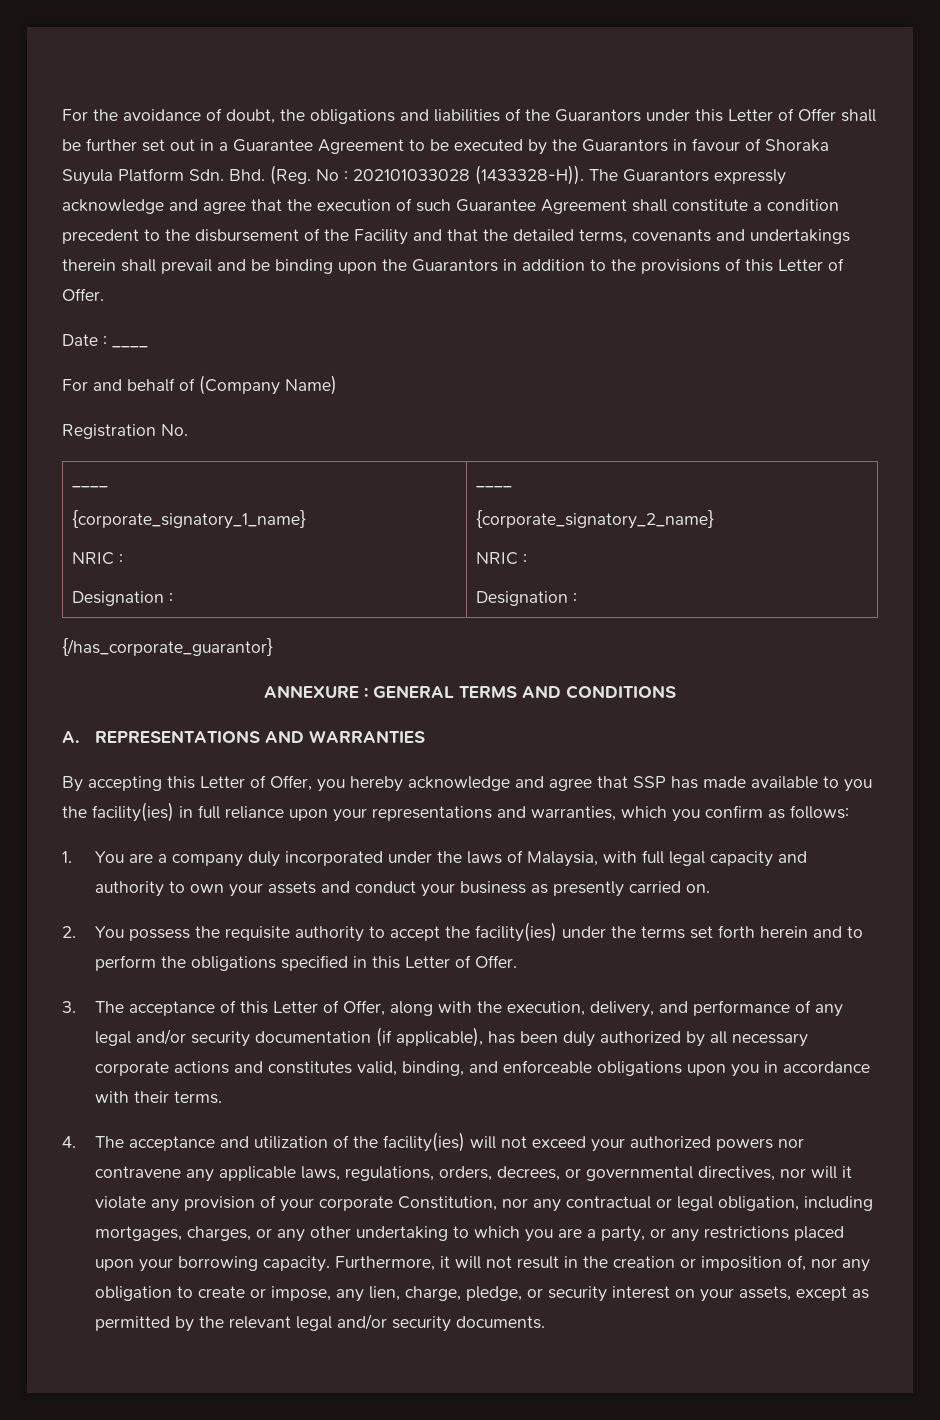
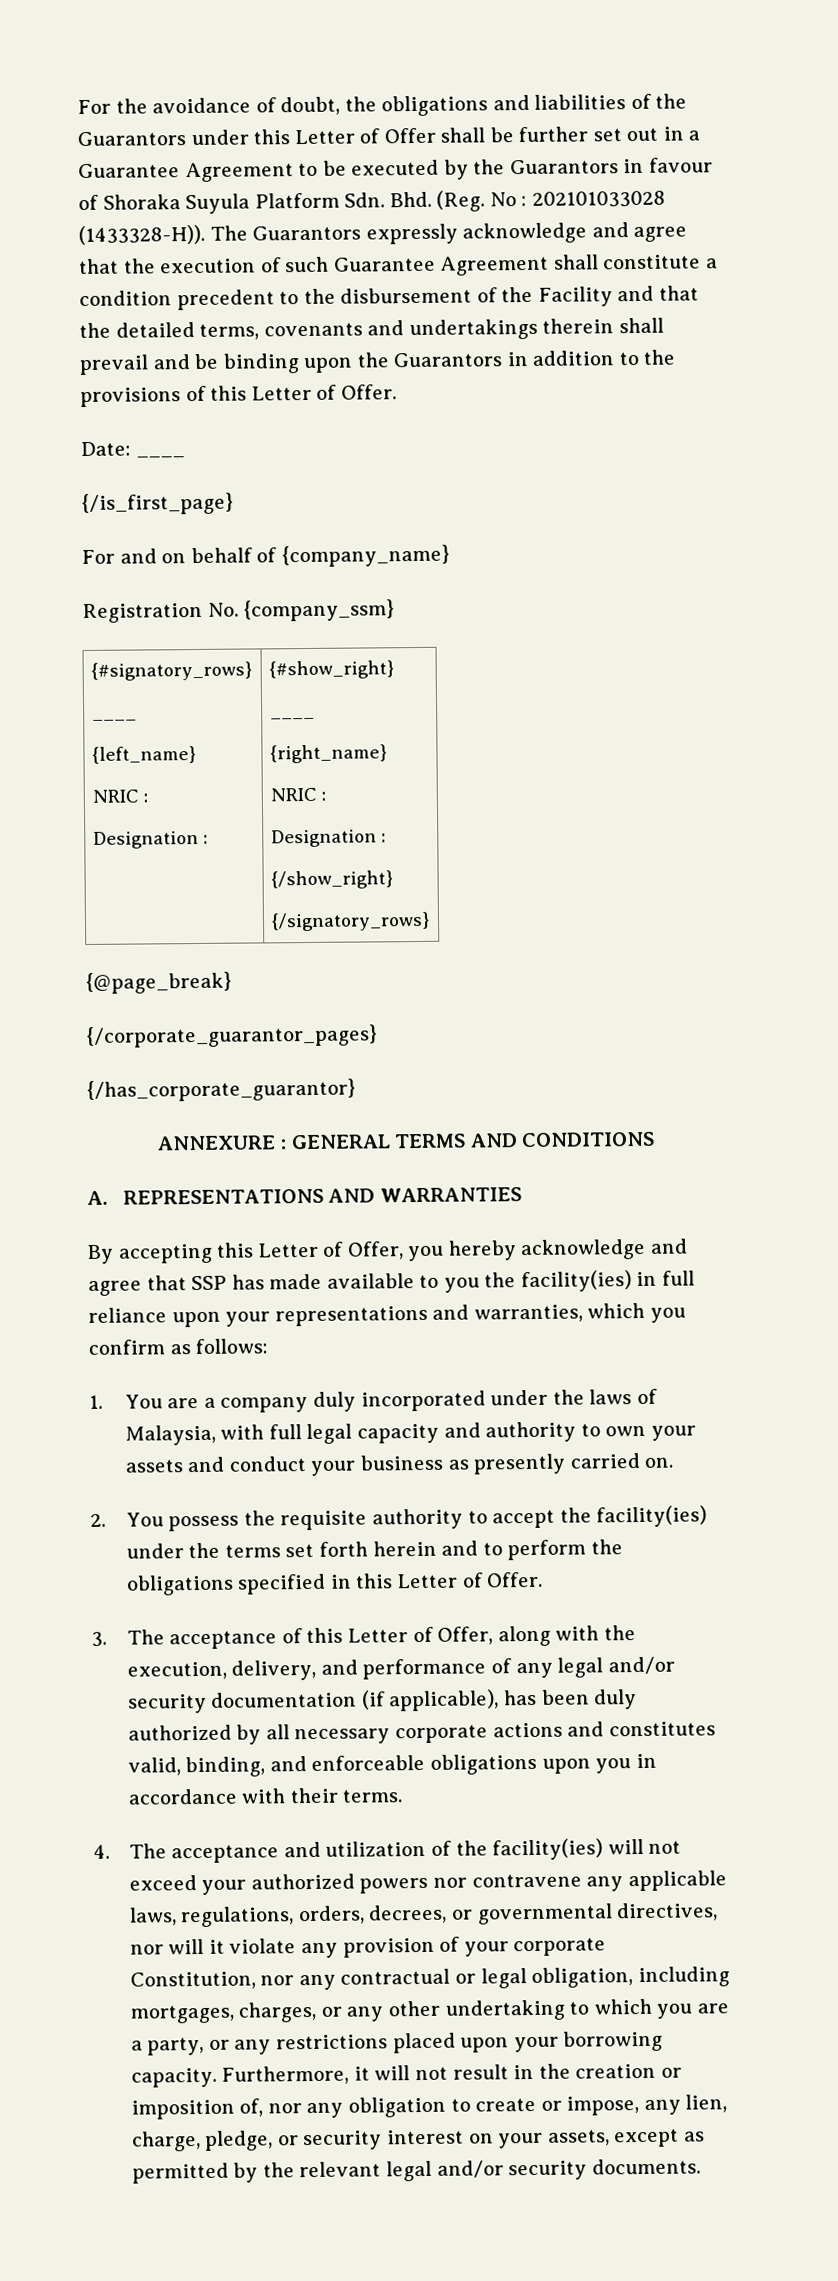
[62,334,107,346] [112,346,148,348] Date : ____ -> [80,441,185,459] [81,492,234,516] Date: ____ // {/is_first_page}
(122, 385) none -> [161,553,187,564] on
[199,375,337,395] (Company Name) -> [280,544,450,568] {company_name}
[72,486,109,488] [72,510,307,529] // ____ // {corporate_signatory_1_name} -> [243,599,396,622] [90,661,252,681] [91,718,137,721] [91,746,196,764] {company_ssm} // {#signatory_rows} // ____ // {left_name}
[476,486,513,488] [476,510,715,529] [476,552,528,565] [476,591,578,606] ____ // {corporate_signatory_2_name} // NRIC : // Designation : -> [268,660,394,680] [269,716,315,720] [269,744,387,764] [269,787,326,802] [270,829,386,848] [270,870,393,890] [270,911,430,932] [85,971,232,995] [85,1024,378,1049] {#show_right} // ____ // {right_name} // NRIC : // Designation : // {/show_right} // {/signatory_rows} // {@page_break} // {/corporate_guarantor_pages}

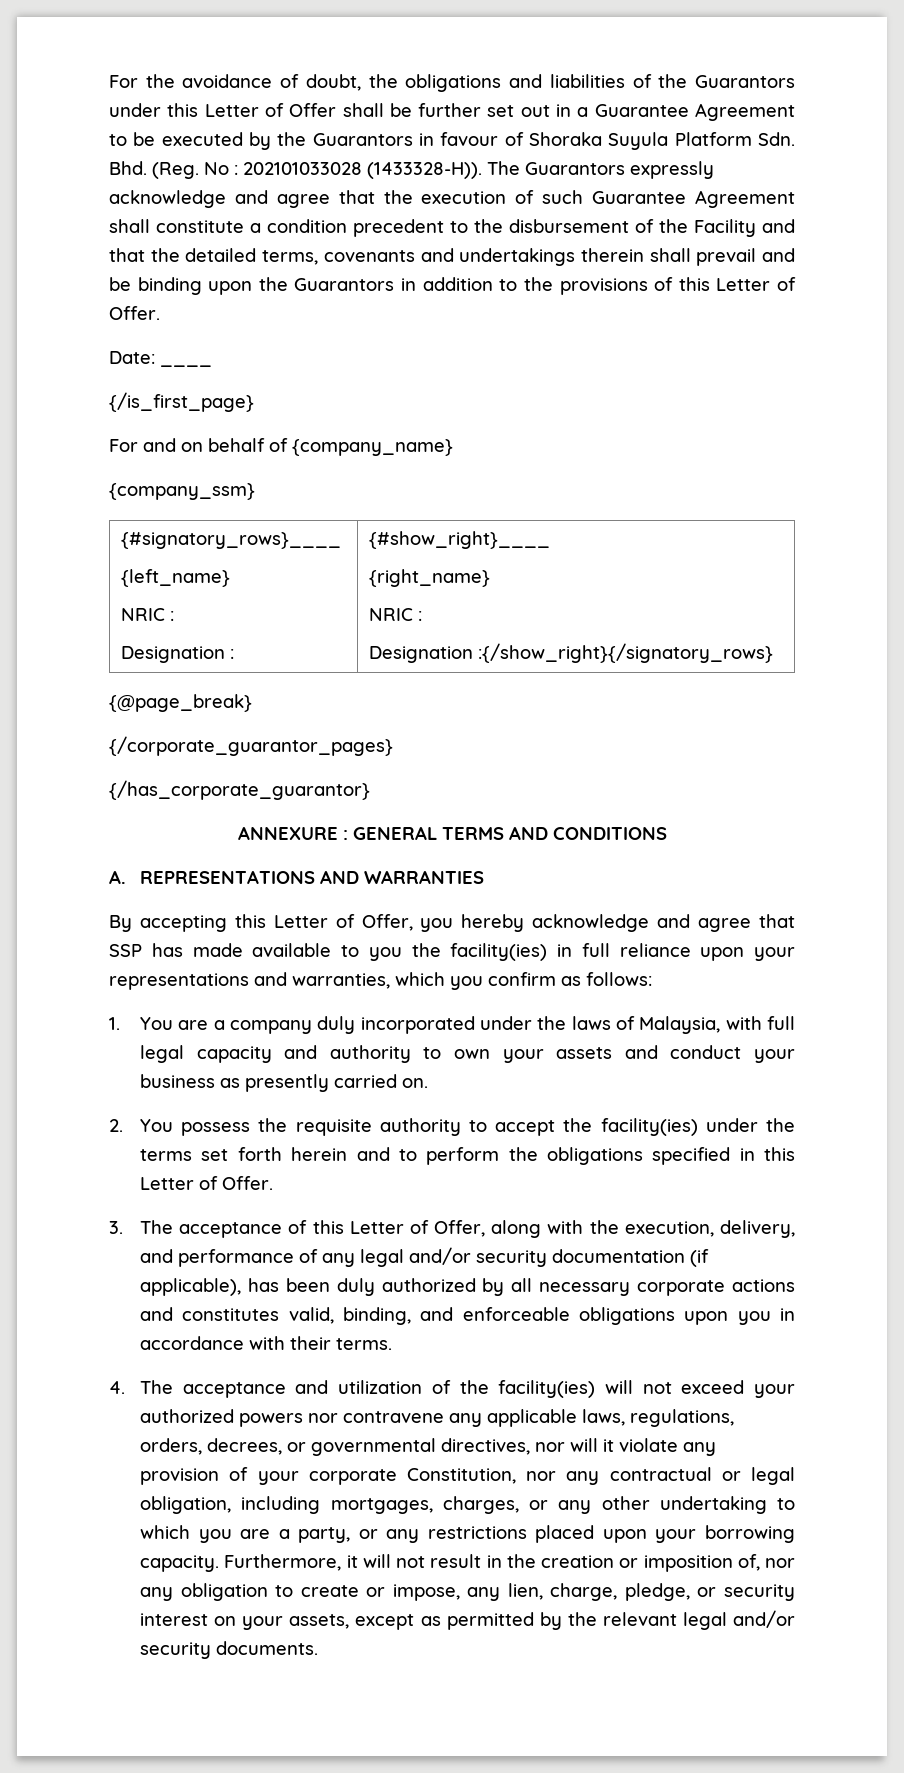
[82,602,239,624] Registration No. -> (453, 447) none
[90,661,252,681] [91,718,137,721] {#signatory_rows} // ____ -> [121,532,342,549] {#signatory_rows}____
[268,660,394,680] [269,716,315,720] {#show_right} // ____ -> [369,531,551,549] {#show_right}____
[380,833,386,843] [270,870,393,890] [270,911,430,932] : // {/show_right} // {/signatory_rows} -> [478,643,774,663] :{/show_right}{/signatory_rows}

